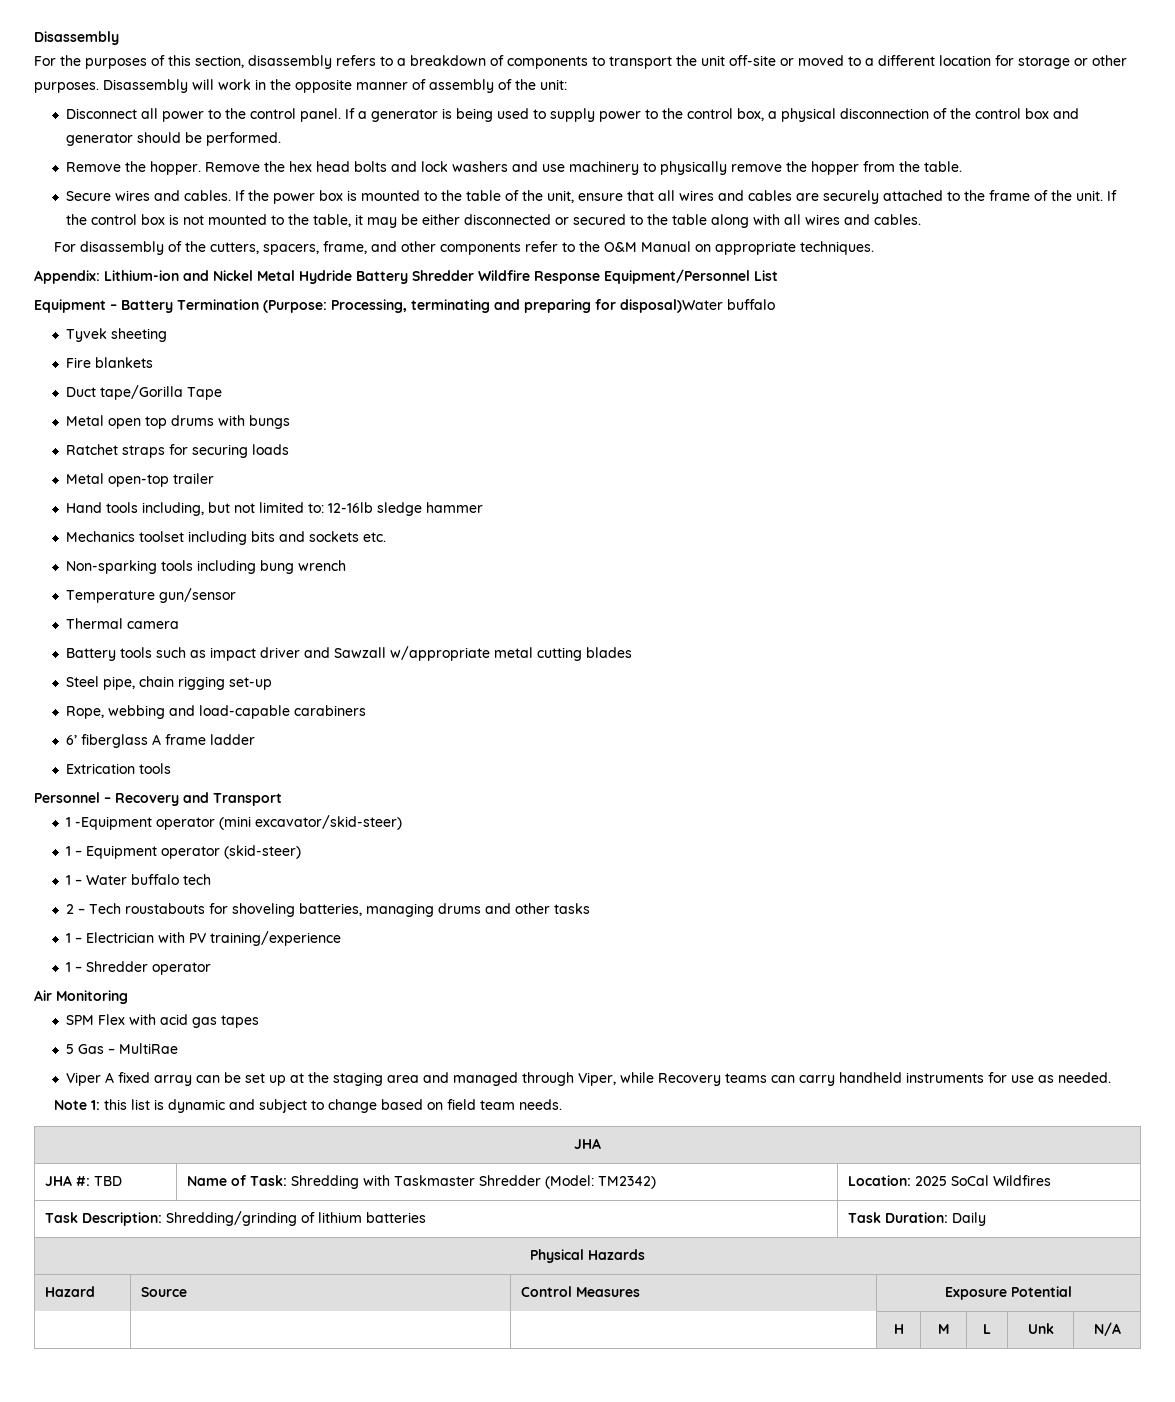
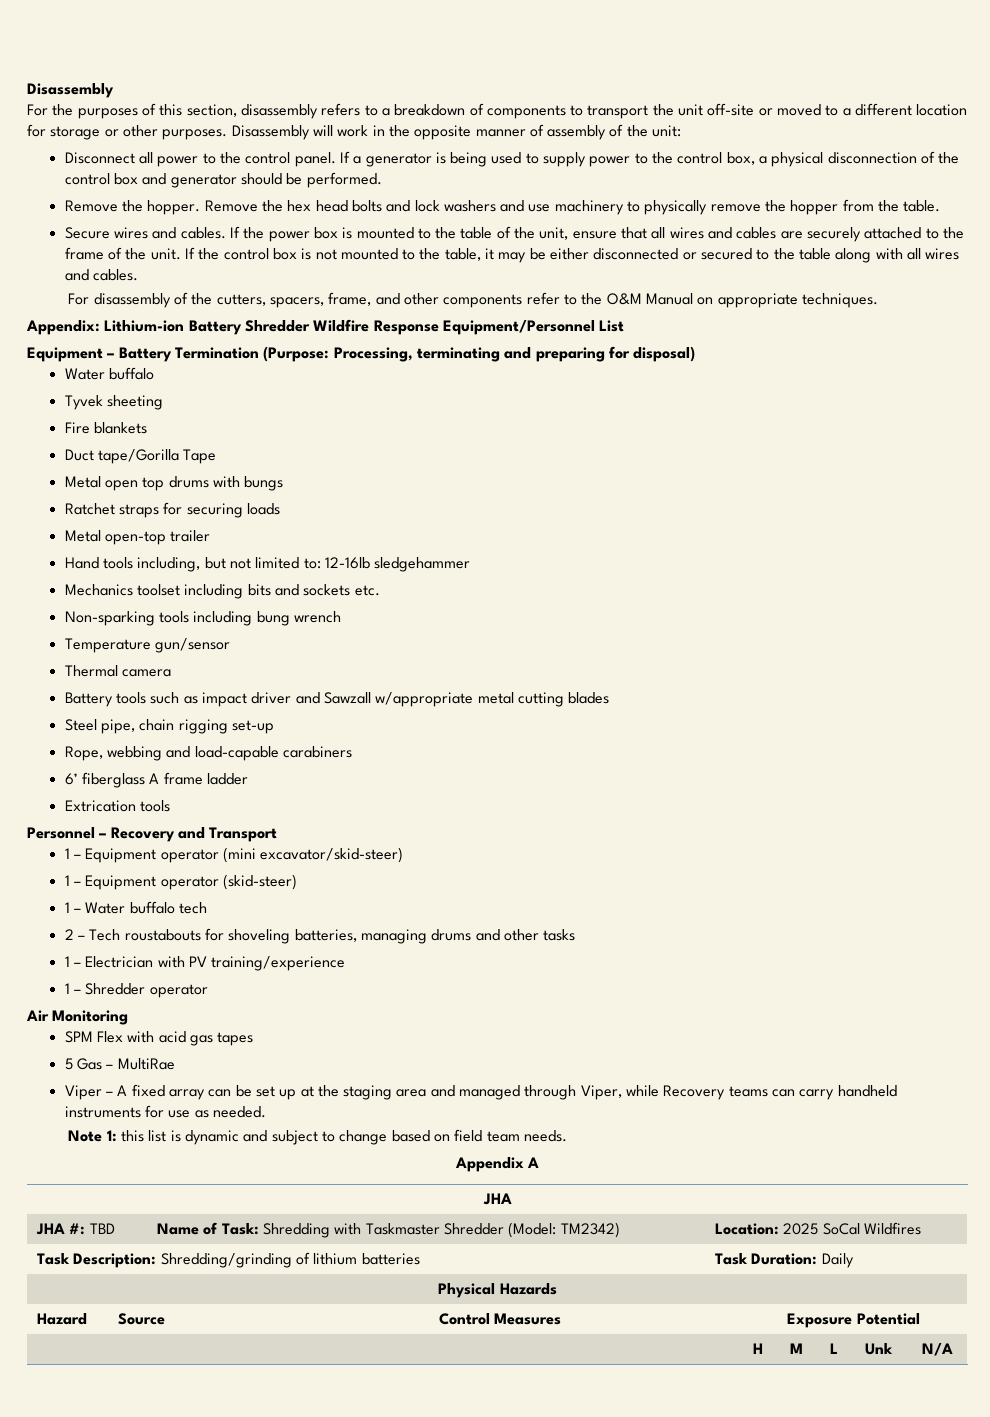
[183,270,352,284] and Nickel Metal Hydride -> (185, 326) none
[620,299,723,313] disposal)Water -> [633,346,696,362] [64,368,105,380] disposal) // Water
[377,502,484,516] sledge hammer -> [374,557,471,572] sledgehammer
[75,816,153,830] -Equipment -> [73,848,157,863] – Equipment
(102, 1079) none -> [105,1091,113,1096] –
(563, 1104) none -> [454,1157,540,1172] // Appendix A

